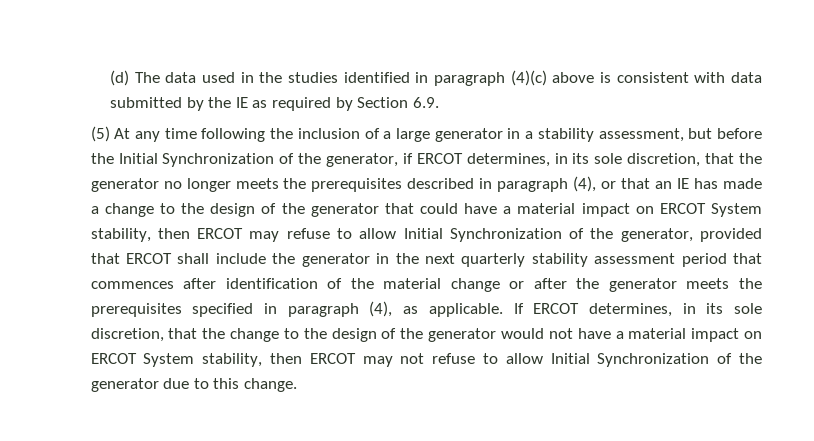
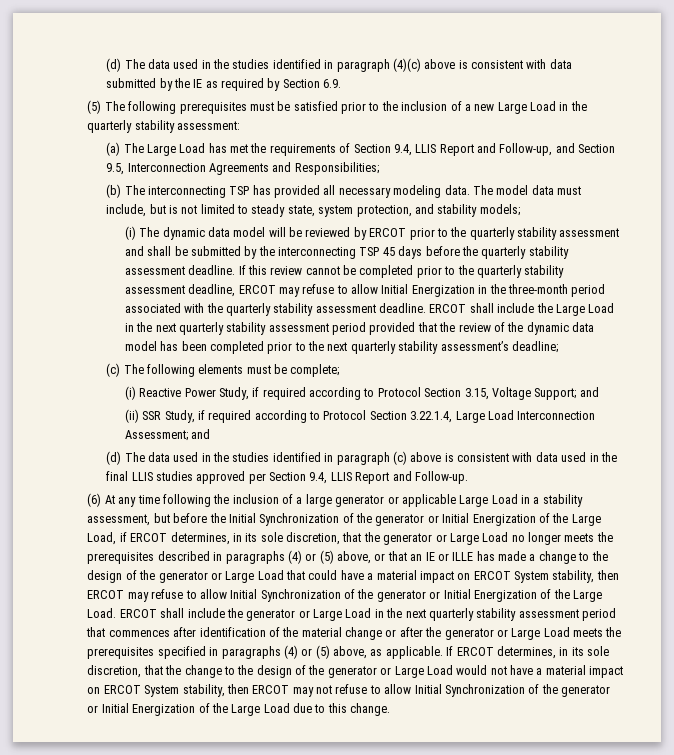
(110, 134) none -> [104,101,587,114] [87,120,241,133] [106,142,616,156] [106,162,379,175] [106,184,581,198] [106,204,520,217] [124,226,620,240] [124,246,569,259] [124,265,565,278] [124,284,606,297] [124,303,615,316] [124,322,595,335] [124,341,558,354] [106,363,340,377] [124,386,599,400] [124,409,596,423] [124,429,211,441] [106,451,617,465] [106,471,468,484] [87,493,102,507] The following prerequisites must be satisfied prior to the inclusion of a new Large Load in the quarterly stability assessment: // (a) The Large Load has met the requirements of Section 9.4, LLIS Report and Follow-up, and Section 9.5, Interconnection Agreements and Responsibilities; // (b) The interconnecting TSP has provided all necessary modeling data. The model data must include, but is not limited to steady state, system protection, and stability models; // (i) The dynamic data model will be reviewed by ERCOT prior to the quarterly stability assessment and shall be submitted by the interconnecting TSP 45 days before the quarterly stability assessment deadline. If this review cannot be completed prior to the quarterly stability assessment deadline, ERCOT may refuse to allow Initial Energization in the three-month period associated with the quarterly stability assessment deadline. ERCOT shall include the Large Load in the next quarterly stability assessment period provided that the review of the dynamic data model has been completed prior to the next quarterly stability assessment’s deadline; // (c) The following elements must be complete; // (i) Reactive Power Study, if required according to Protocol Section 3.15, Voltage Support; and // (ii) SSR Study, if required according to Protocol Section 3.22.1.4, Large Load Interconnection Assessment; and // (d) The data used in the studies identified in paragraph (c) above is consistent with data used in the final LLIS studies approved per Section 9.4, LLIS Report and Follow-up. // (6)
(503, 135) none -> [387,494,518,507] or applicable Large Load
[326,153,399,167] generator, -> [375,513,601,526] [87,532,117,545] generator or Initial Energization of the Large Load,
(159, 185) none -> [435,532,509,545] or Large Load
[497,176,597,192] paragraph (4), -> [225,550,372,564] paragraphs (4) or (5) above,
(690, 183) none -> [437,552,474,561] or ILLE
(379, 210) none -> [210,570,284,583] or Large Load
[620,228,762,242] [90,253,120,264] generator, provided that -> [376,589,603,602] [87,608,117,618] generator or Initial Energization of the Large Load.
(370, 260) none -> [298,608,372,621] or Large Load
(677, 285) none -> [496,627,570,640] or Large Load
[287,301,393,317] paragraph (4), -> [221,645,368,659] paragraphs (4) or (5) above,
(497, 335) none -> [380,665,453,678] or Large Load
(159, 385) none -> [87,703,290,716] or Initial Energization of the Large Load

